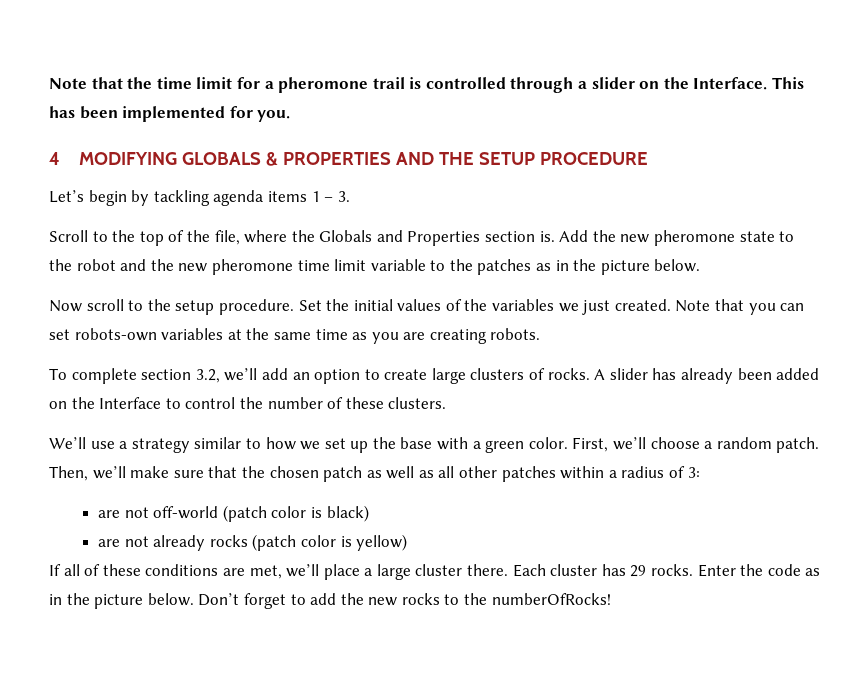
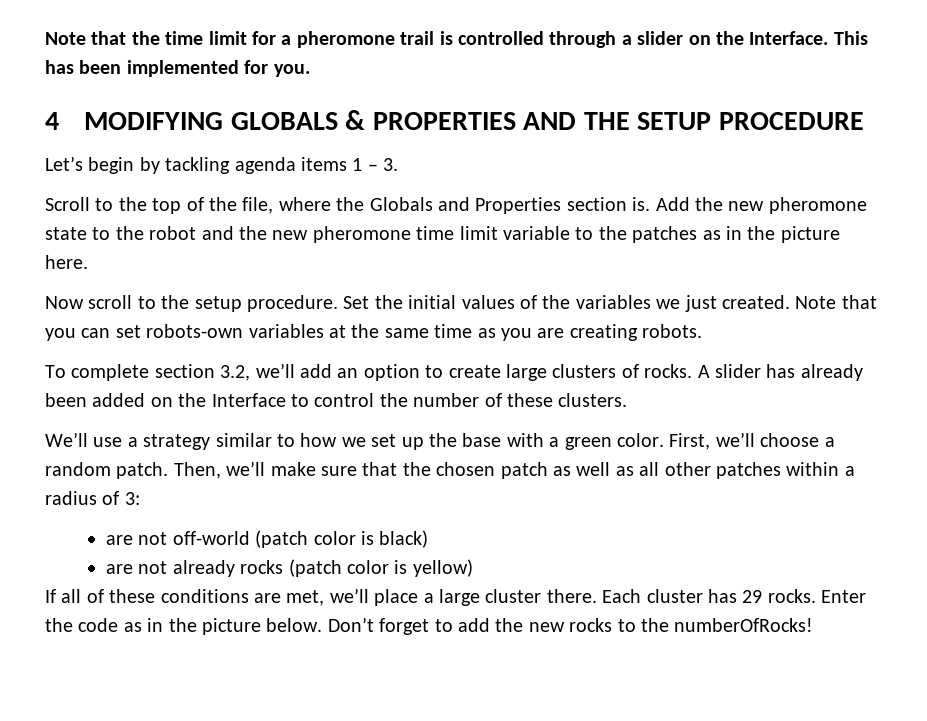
[654,259,701,272] below. -> [45,255,88,269] here.

